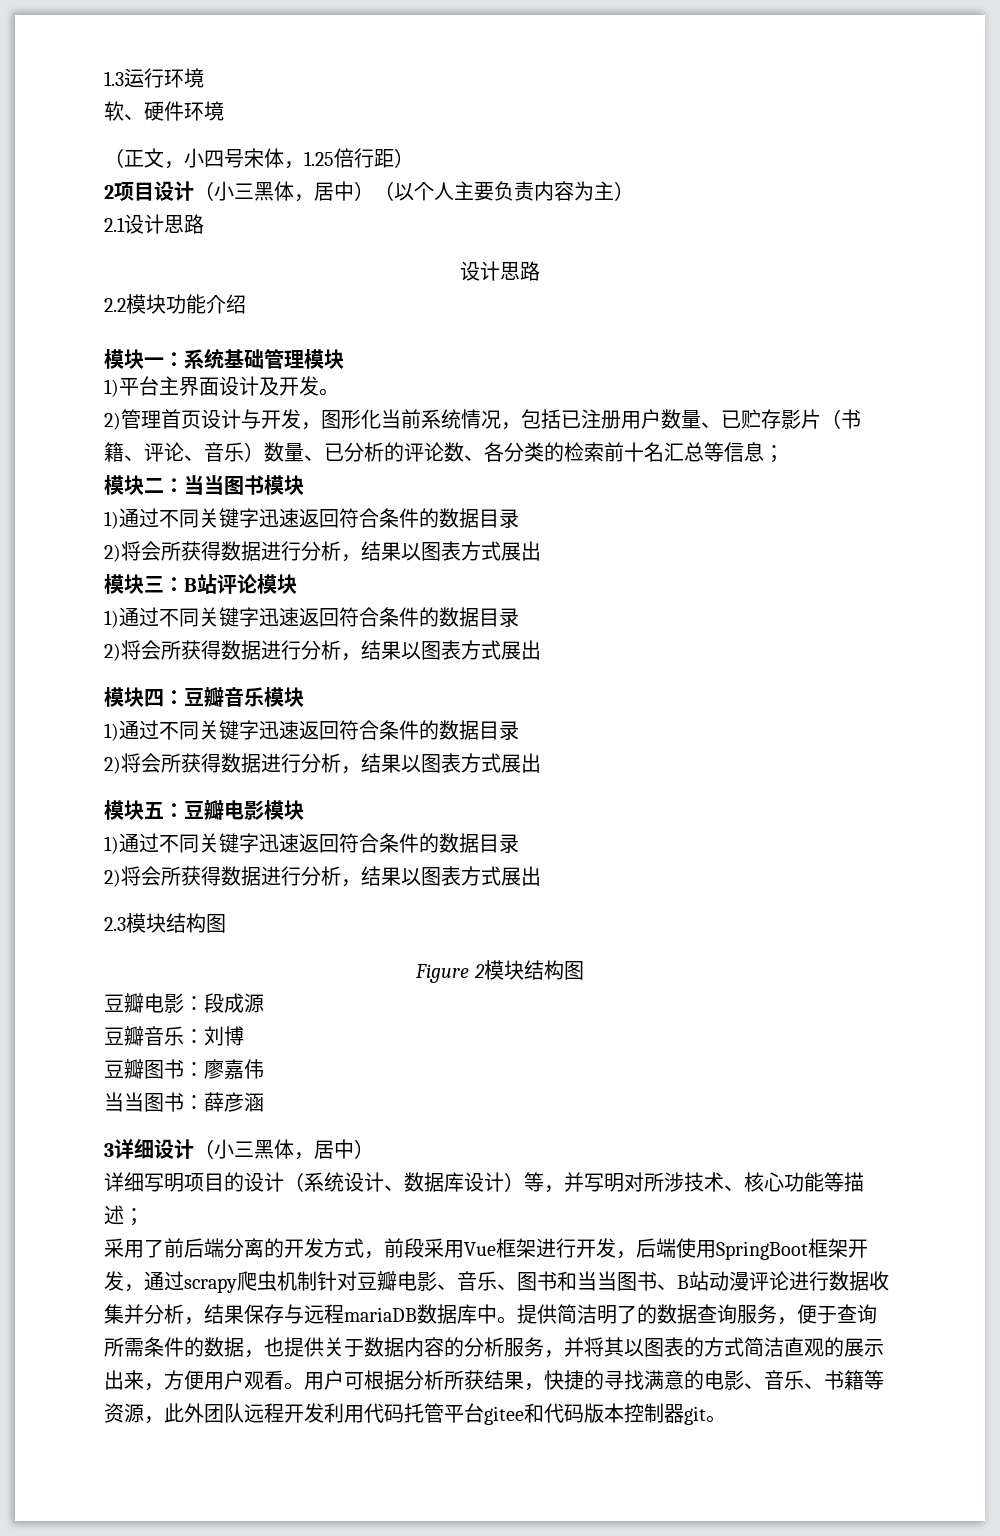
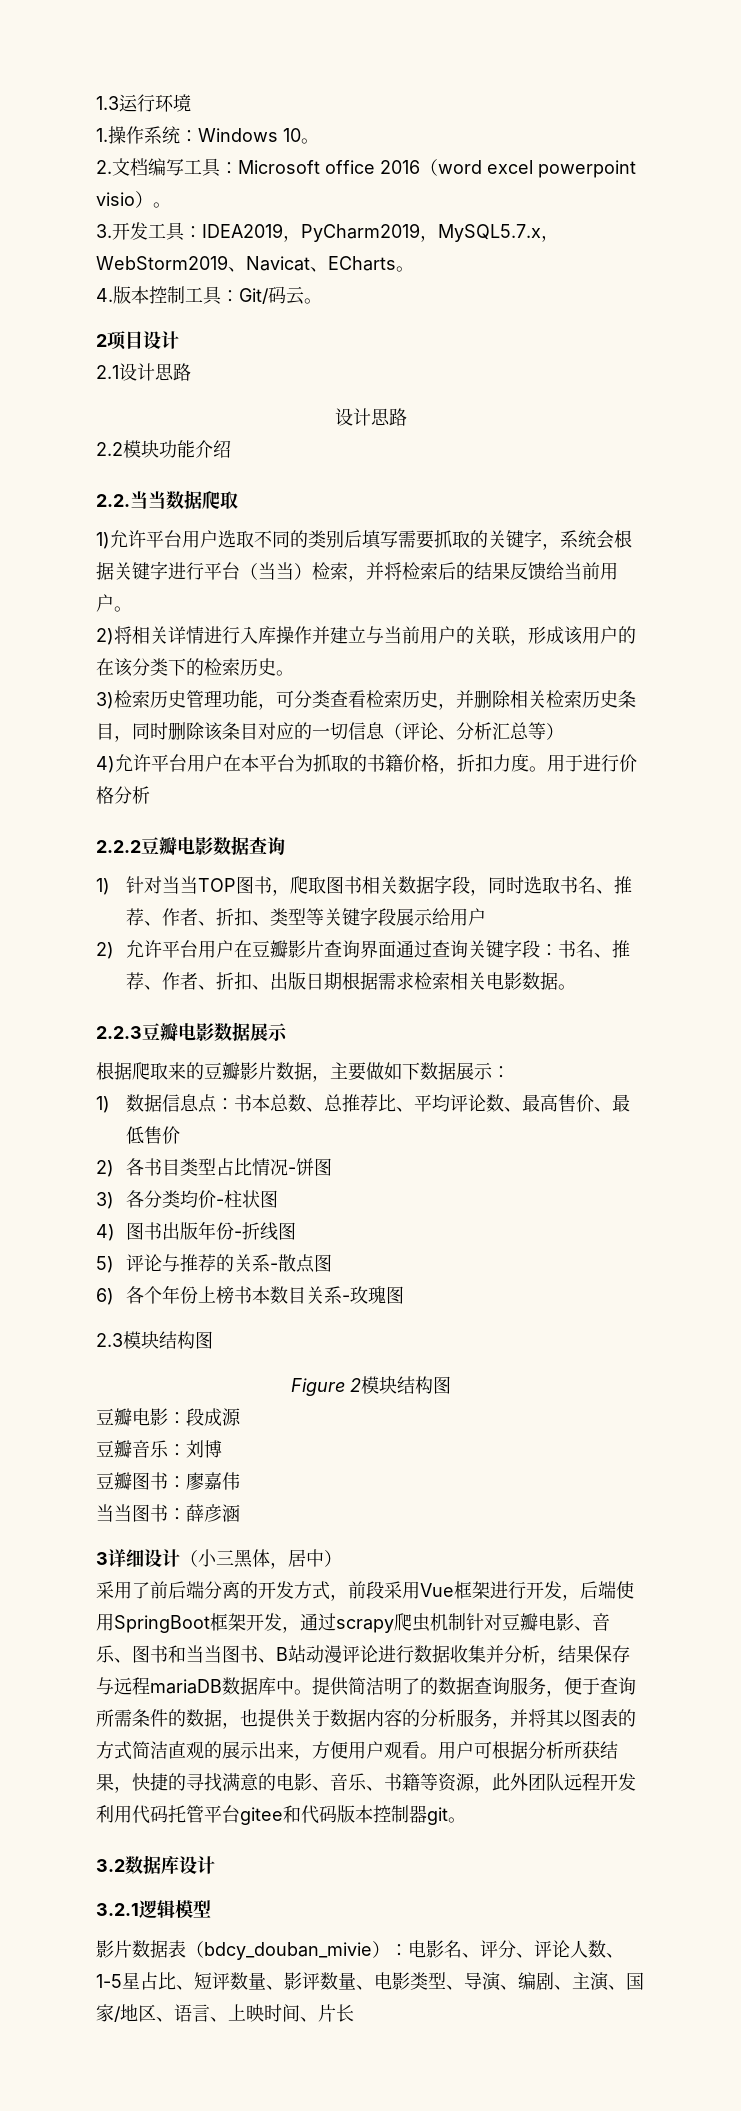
[104,101,224,121] [104,148,414,169] [104,181,634,202] 软、硬件环境 // （正文，小四号宋体，1.25倍行距） // 2项目设计（小三黑体，居中）（以个人主要负责内容为主） -> [96,126,319,144] [96,158,636,178] [96,191,171,208] [96,222,559,242] [96,255,414,272] [96,286,322,305] [96,331,179,350] 1.操作系统：Windows 10。 // 2.文档编写工具：Microsoft office 2016（word excel powerpoint visio）。 // 3.开发工具：IDEA2019，PyCharm2019，MySQL5.7.x，WebStorm2019、Navicat、ECharts。 // 4.版本控制工具：Git/码云。 // 2项目设计
[104,348,344,369] [104,376,339,397] [104,409,861,430] [104,442,784,463] [104,475,304,495] [104,508,519,529] [104,541,541,562] [104,574,297,594] [104,607,519,628] [104,640,541,661] [104,687,304,707] [104,720,519,741] [104,753,541,774] [104,800,304,820] [104,833,519,854] [104,866,541,887] 模块一：系统基础管理模块 // 1)平台主界面设计及开发。 // 2)管理首页设计与开发，图形化当前系统情况，包括已注册用户数量、已贮存影片（书籍、评论、音乐）数量、已分析的评论数、各分类的检索前十名汇总等信息； // 模块二：当当图书模块 // 1)通过不同关键字迅速返回符合条件的数据目录 // 2)将会所获得数据进行分析，结果以图表方式展出 // 模块三：B站评论模块 // 1)通过不同关键字迅速返回符合条件的数据目录 // 2)将会所获得数据进行分析，结果以图表方式展出 // 模块四：豆瓣音乐模块 // 1)通过不同关键字迅速返回符合条件的数据目录 // 2)将会所获得数据进行分析，结果以图表方式展出 // 模块五：豆瓣电影模块 // 1)通过不同关键字迅速返回符合条件的数据目录 // 2)将会所获得数据进行分析，结果以图表方式展出 -> [96,490,238,509] [96,529,632,550] [96,561,618,582] [96,594,132,612] [96,626,636,646] [96,658,294,677] [96,690,636,710] [96,722,564,742] [96,754,637,774] [96,786,150,804] [96,836,285,855] [96,875,632,896] [125,907,486,926] [96,939,630,959] [125,972,576,990] [96,1022,288,1041] [96,1062,510,1082] [96,1094,630,1113] [125,1126,180,1144] [96,1158,332,1177] [96,1190,278,1209] [96,1221,296,1241] [96,1254,332,1273] [96,1285,404,1305] 2.2.当当数据爬取 // 1)允许平台用户选取不同的类别后填写需要抓取的关键字，系统会根据关键字进行平台（当当）检索，并将检索后的结果反馈给当前用户。 // 2)将相关详情进行入库操作并建立与当前用户的关联，形成该用户的在该分类下的检索历史。 // 3)检索历史管理功能，可分类查看检索历史，并删除相关检索历史条目，同时删除该条目对应的一切信息（评论、分析汇总等） // 4)允许平台用户在本平台为抓取的书籍价格，折扣力度。用于进行价格分析 // 2.2.2豆瓣电影数据查询 // 1)针对当当TOP图书，爬取图书相关数据字段，同时选取书名、推荐、作者、折扣、类型等关键字段展示给用户 // 2)允许平台用户在豆瓣影片查询界面通过查询关键字段：书名、推荐、作者、折扣、出版日期根据需求检索相关电影数据。 // 2.2.3豆瓣电影数据展示 // 根据爬取来的豆瓣影片数据，主要做如下数据展示： // 1)数据信息点：书本总数、总推荐比、平均评论数、最高售价、最低售价 // 2)各书目类型占比情况-饼图 // 3)各分类均价-柱状图 // 4)图书出版年份-折线图 // 5)评论与推荐的关系-散点图 // 6)各个年份上榜书本数目关系-玫瑰图
[104,1172,864,1193] [104,1205,144,1226] // 详细写明项目的设计（系统设计、数据库设计）等，并写明对所涉技术、核心功能等描述； -> (342, 1558) none
(726, 1419) none -> [96,1855,215,1874] [96,1900,211,1918] [96,1940,624,1960] [96,1972,644,1991] [96,2004,354,2022] // 3.2数据库设计 // 3.2.1逻辑模型 // 影片数据表（bdcy_douban_mivie）：电影名、评分、评论人数、1-5星占比、短评数量、影评数量、电影类型、导演、编剧、主演、国家/地区、语言、上映时间、片长

